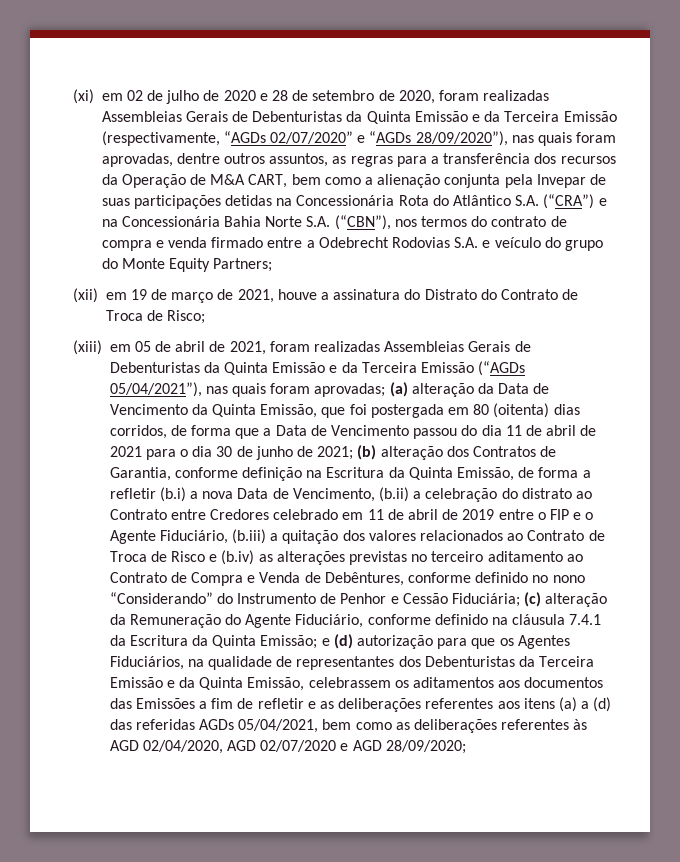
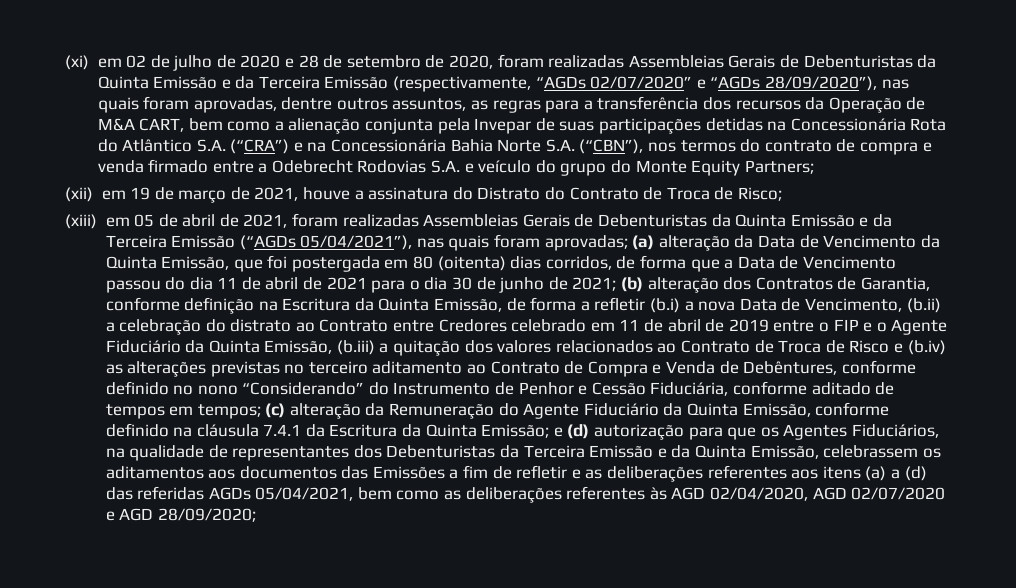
[159,530,228,544] Fiduciário, -> [105,340,333,354] Fiduciário da Quinta Emissão,
[452,593,521,607] Fiduciária; -> [650,381,895,396] [105,404,261,419] Fiduciária, conforme aditado de tempos em tempos;
[295,614,364,628] Fiduciário, -> [583,403,811,417] Fiduciário da Quinta Emissão,

